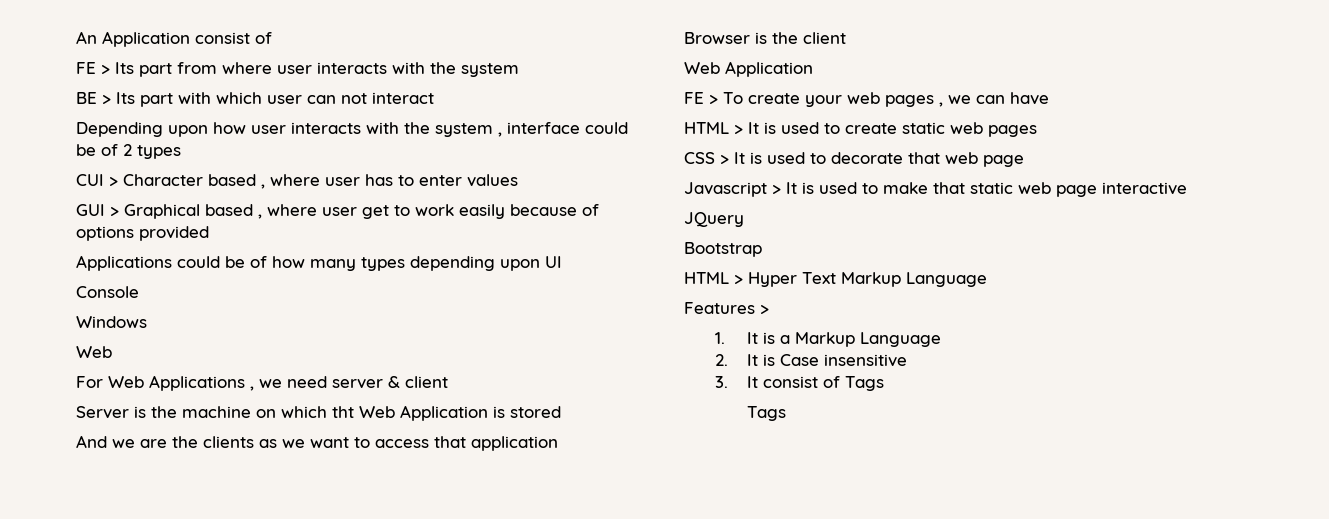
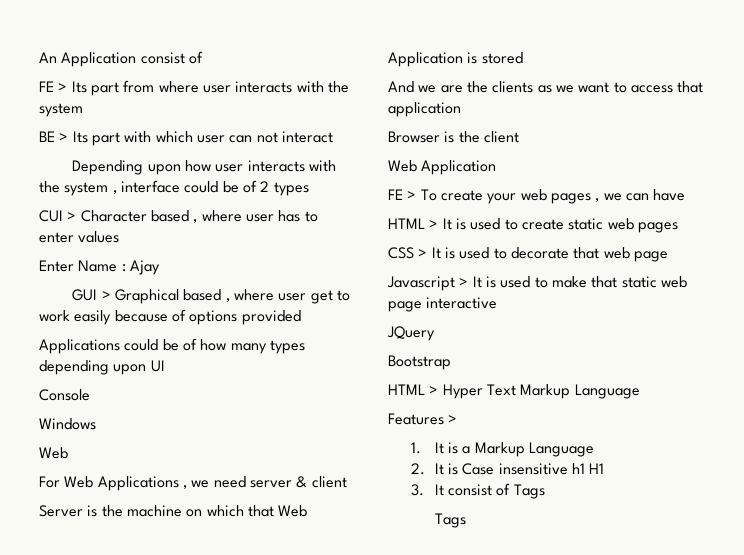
(518, 180) none -> [39,260,160,275] // Enter Name : Ajay
[332,406,354,418] tht -> [247,505,274,517] that
(907, 360) none -> [571,463,605,474] h1 H1

